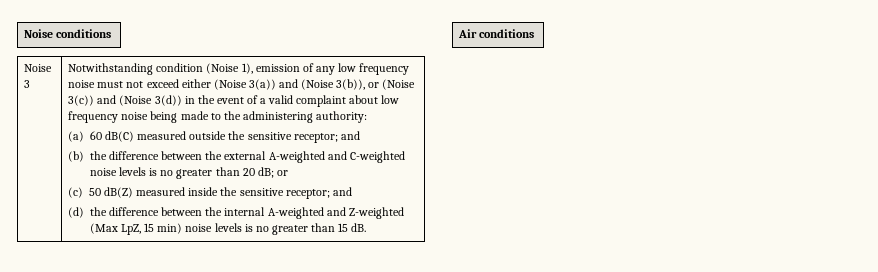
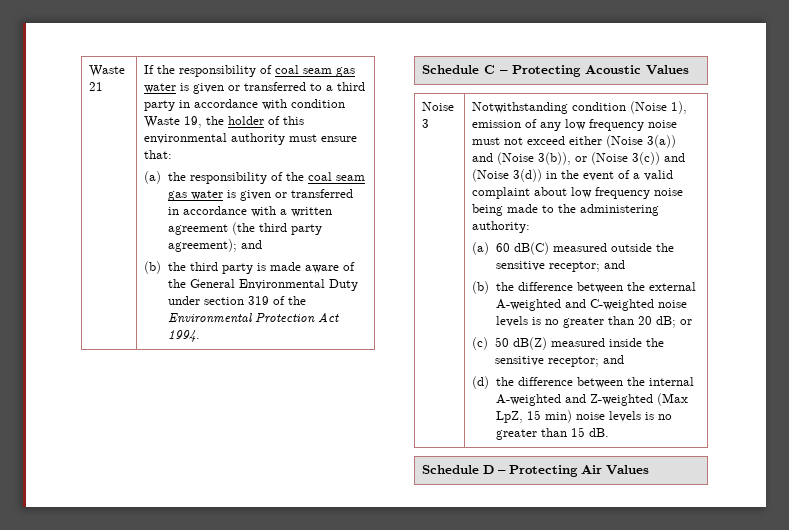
[24,29,112,38] Noise conditions -> [89,65,126,77] [89,82,104,91] [144,65,356,77] [144,82,366,94] [144,99,346,111] [144,116,305,128] [144,133,358,145] [144,150,173,159] [144,171,365,184] [167,189,353,201] [167,206,332,217] [167,222,322,235] [167,239,262,252] [144,261,355,274] [167,279,358,291] [167,296,306,305] [167,312,339,323] [167,330,200,342] [422,65,690,77] Waste 21 | If the responsibility of coal seam gas water is given or transferred to a third party in accordance with condition Waste 19, the holder of this environmental authority must ensure that: // (a) the responsibility of the coal seam gas water is given or transferred in accordance with a written agreement (the third party agreement); and // (b) the third party is made aware of the General Environmental Duty under section 319 of the Environmental Protection Act 1994. // Schedule C – Protecting Acoustic Values
[458,29,535,38] Air conditions -> [422,465,650,477] Schedule D – Protecting Air Values

